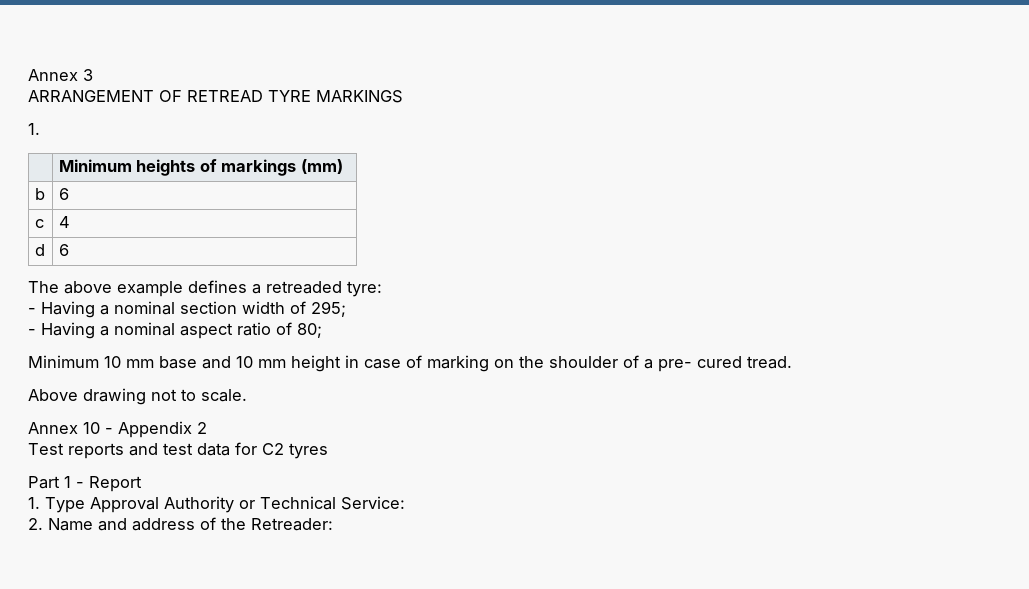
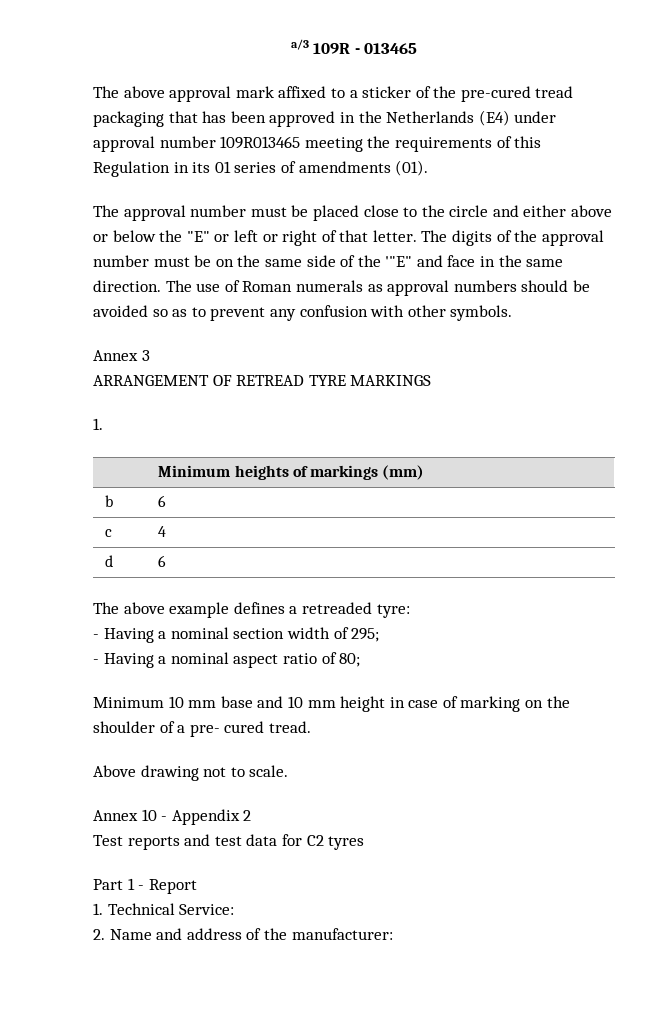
(28, 75) none -> [290,39,418,54] [93,86,574,102] [93,110,557,127] [93,136,542,152] [93,160,429,177] [93,205,613,221] [93,230,604,246] [93,255,564,267] [93,280,590,296] [93,305,513,321] a/3 109R - 013465 // The above approval mark affixed to a sticker of the pre-cured tread packaging that has been approved in the Netherlands (E4) under approval number 109R013465 meeting the requirements of this Regulation in its 01 series of amendments (01). // The approval number must be placed close to the circle and either above or below the "E" or left or right of that letter. The digits of the approval number must be on the same side of the '"E" and face in the same direction. The use of Roman numerals as approval numbers should be avoided so as to prevent any confusion with other symbols. //
[45,496,255,513] Type Approval Authority or -> (103, 909) none
[251,518,333,531] Retreader: -> [291,928,393,940] manufacturer:

